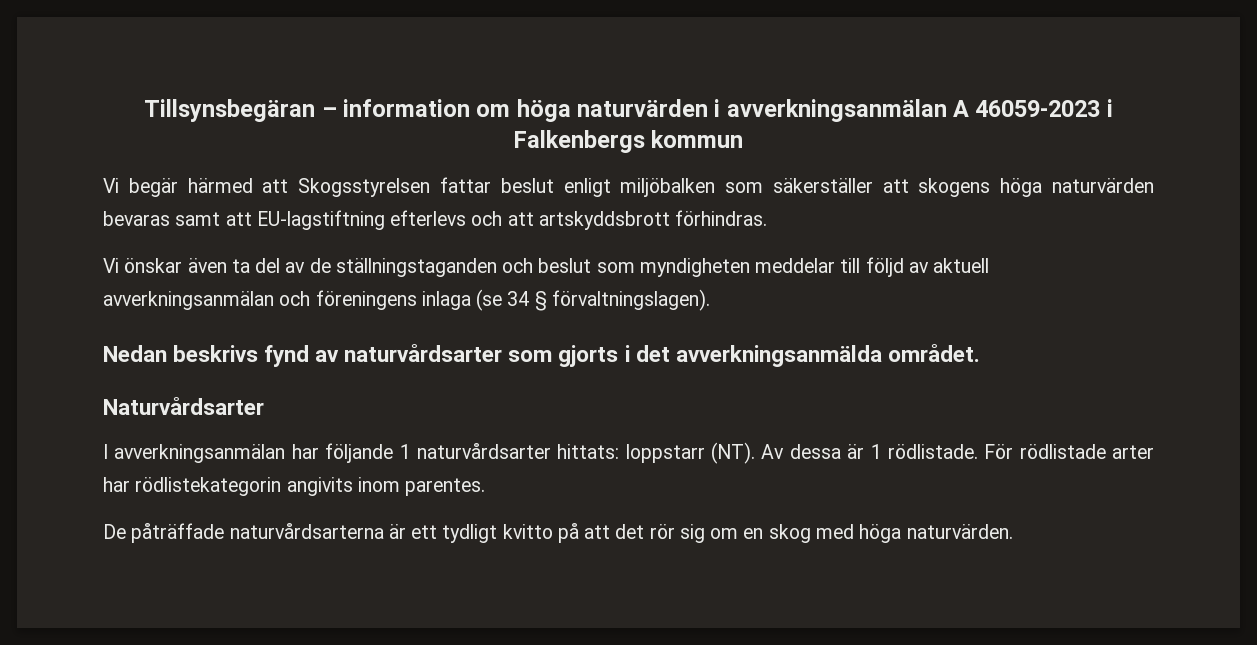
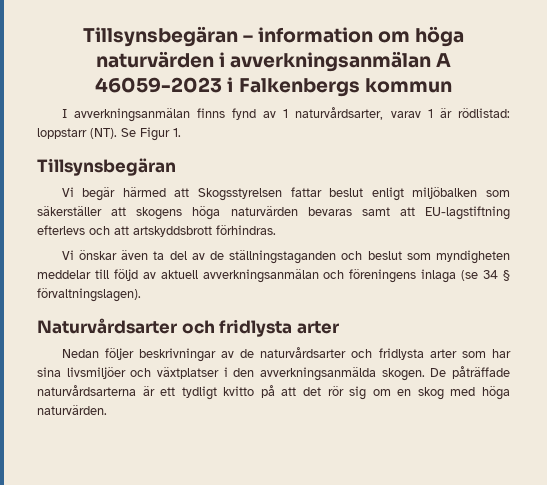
(744, 139) none -> [61,107,510,122] [37,127,181,141] [37,158,176,176] // I avverkningsanmälan finns fynd av 1 naturvårdsarter, varav 1 är rödlistad: loppstarr (NT). Se Figur 1. // Tillsynsbegäran
[103,344,980,367] [103,397,264,415] [103,442,1154,464] [103,477,486,496] Nedan beskrivs fynd av naturvårdsarter som gjorts i det avverkningsanmälda området. // Naturvårdsarter // I avverkningsanmälan har följande 1 naturvårdsarter hittats: loppstarr (NT). Av dessa är 1 rödlistade. För rödlistade arter har rödlistekategorin angivits inom parentes. // -> [37,318,339,337] [61,347,511,362] [37,367,425,381] Naturvårdsarter och fridlysta arter // Nedan följer beskrivningar av de naturvårdsarter och fridlysta arter som har sina livsmiljöer och växtplatser i den avverkningsanmälda skogen.

